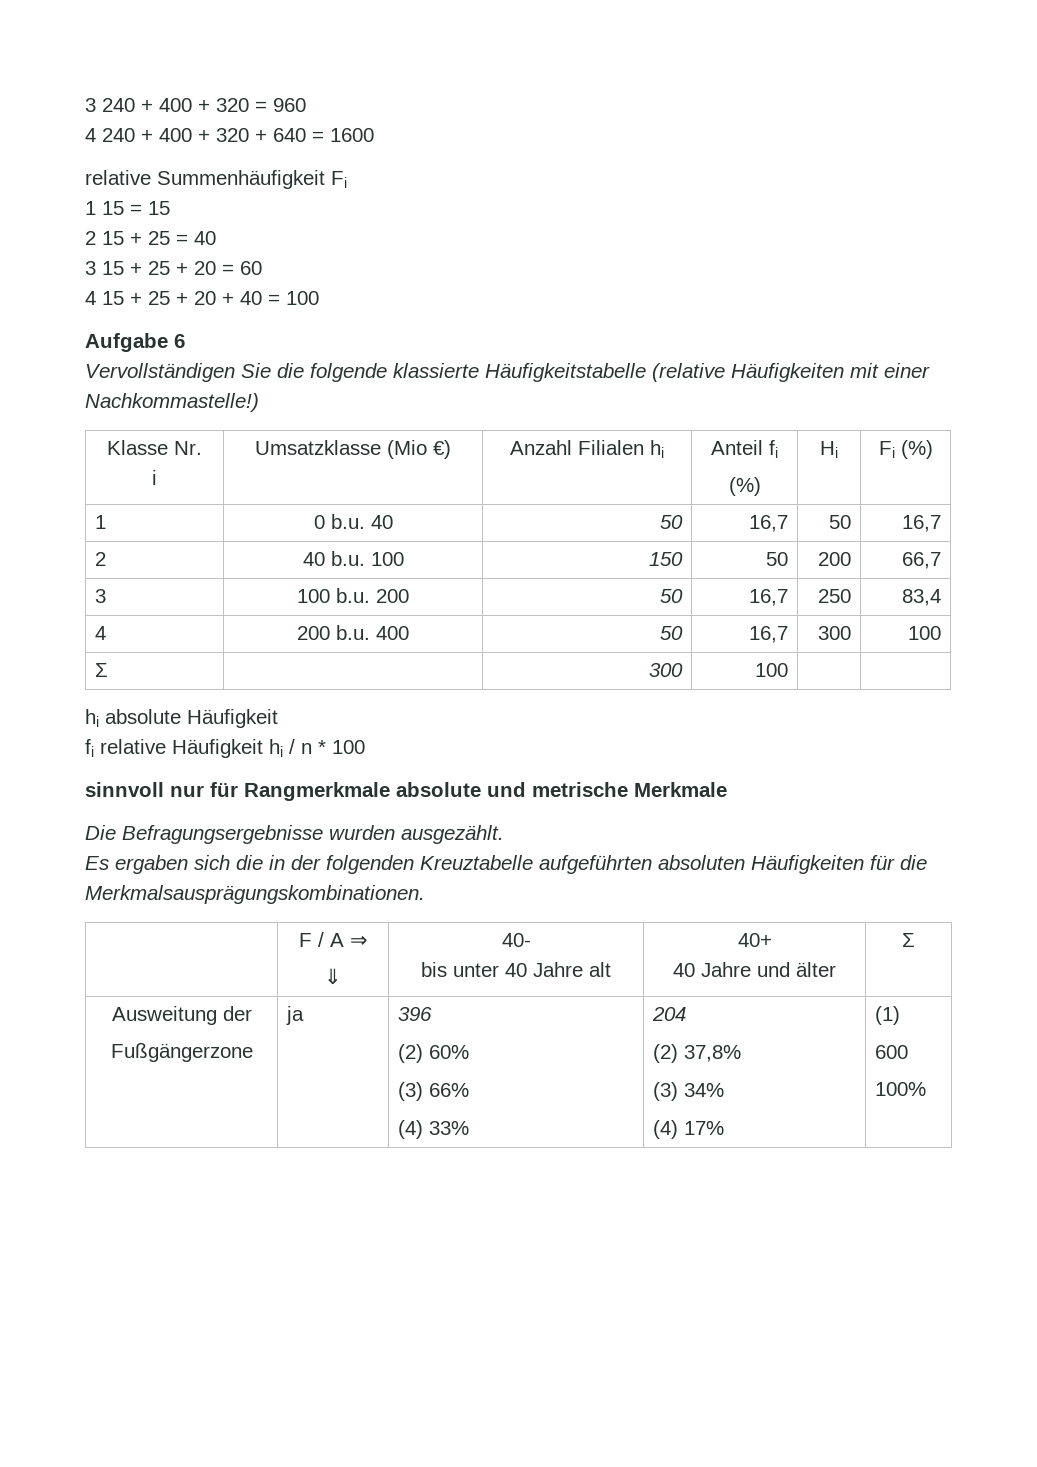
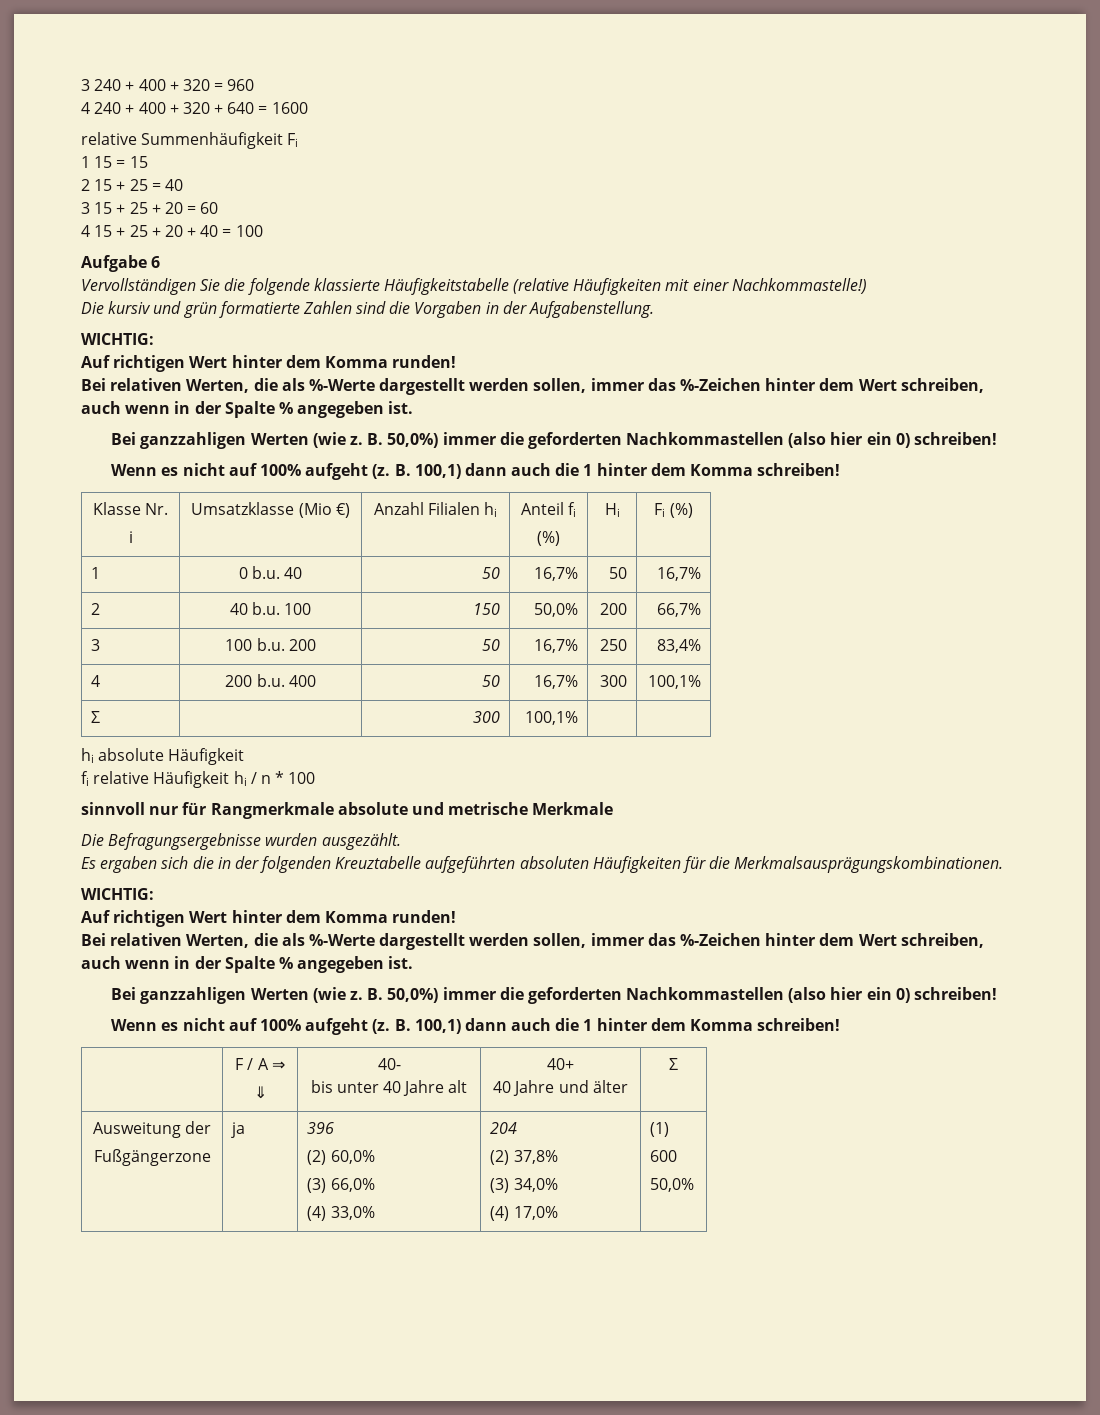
(259, 402) none -> [81,301,655,318] [81,333,154,345] [81,355,457,372] [81,378,984,395] [81,401,414,418] [111,432,998,449] [111,463,841,480] // Die kursiv und grün formatierte Zahlen sind die Vorgaben in der Aufgabenstellung. // WICHTIG: // Auf richtigen Wert hinter dem Komma runden! // Bei relativen Werten, die als %-Werte dargestellt werden sollen, immer das %-Zeichen hinter dem Wert schreiben, auch wenn in der Spalte % angegeben ist. // Bei ganzzahligen Werten (wie z. B. 50,0%) immer die geforderten Nachkommastellen (also hier ein 0) schreiben! // Wenn es nicht auf 100% aufgeht (z. B. 100,1) dann auch die 1 hinter dem Komma schreiben!
[748,515,788,532] [828,515,851,529] [901,515,941,532] 16,7 | 50 | 16,7 -> [533,567,578,581] [608,567,627,579] [656,567,701,581] 16,7% | 50 | 16,7%
[765,552,788,566] [817,552,851,566] [901,552,941,569] 50 | 200 | 66,7 -> [533,603,578,617] [599,603,627,615] [656,603,701,617] 50,0% | 200 | 66,7%
[748,589,788,606] 16,7 -> [533,639,578,653] 16,7%
[901,589,941,606] 83,4 -> [656,639,701,653] 83,4%
[748,626,788,643] [817,626,851,640] [907,626,941,640] 16,7 | 300 | 100 -> [533,675,578,689] [599,675,627,687] [647,675,701,689] 16,7% | 300 | 100,1%
[754,663,788,677] 100 -> [524,711,578,725] 100,1%
(425, 894) none -> [81,888,154,900] [81,910,457,927] [81,933,984,950] [81,956,414,973] [111,987,998,1004] [111,1018,841,1035] // WICHTIG: // Auf richtigen Wert hinter dem Komma runden! // Bei relativen Werten, die als %-Werte dargestellt werden sollen, immer das %-Zeichen hinter dem Wert schreiben, auch wenn in der Spalte % angegeben ist. // Bei ganzzahligen Werten (wie z. B. 50,0%) immer die geforderten Nachkommastellen (also hier ein 0) schreiben! // Wenn es nicht auf 100% aufgeht (z. B. 100,1) dann auch die 1 hinter dem Komma schreiben!
[429,1045,470,1059] [398,1082,470,1101] [398,1120,470,1139] 60% // (3) 66% // (4) 33% -> [330,1150,375,1164] [307,1178,375,1193] [307,1206,375,1221] 60,0% // (3) 66,0% // (4) 33,0%
[684,1083,725,1097] [653,1120,725,1139] 34% // (4) 17% -> [513,1178,558,1192] [490,1206,558,1221] 34,0% // (4) 17,0%
[875,1082,927,1096] 100% -> [650,1178,695,1192] 50,0%

